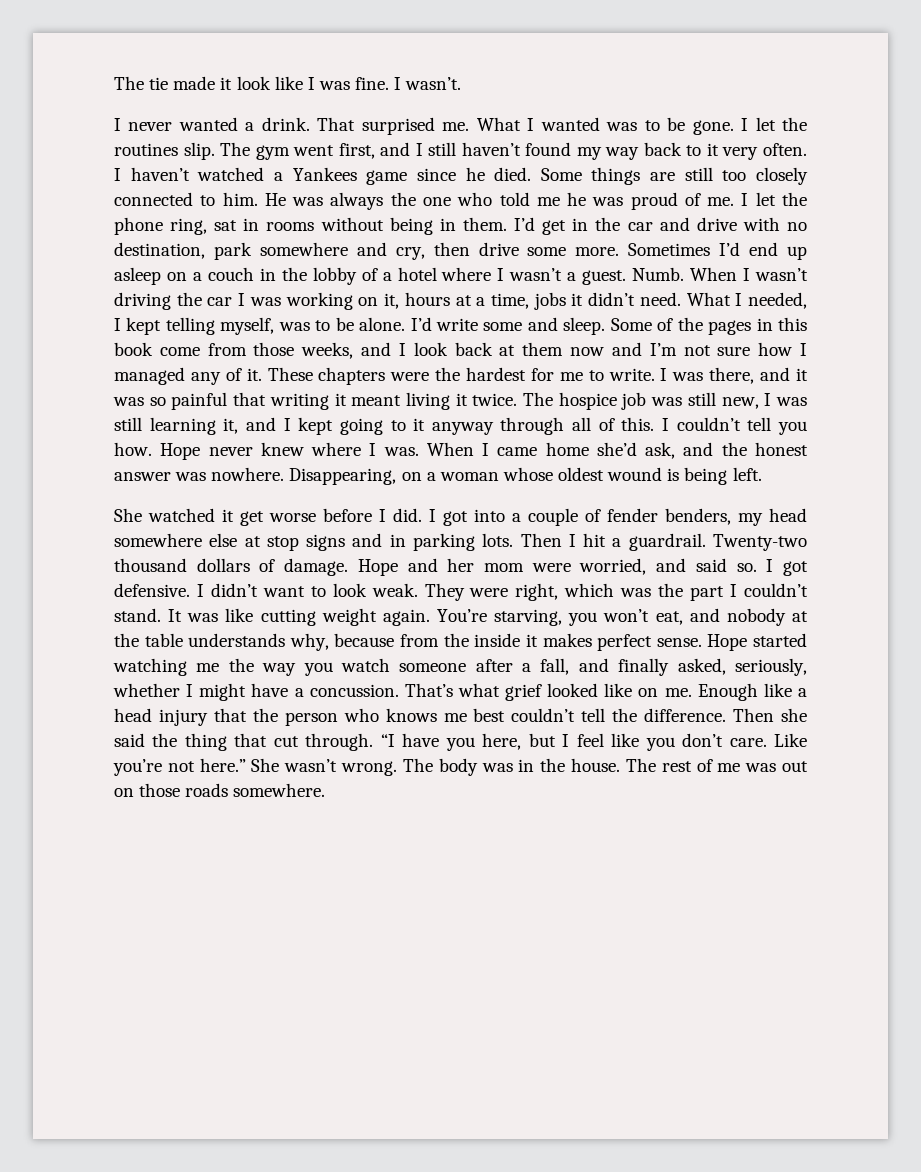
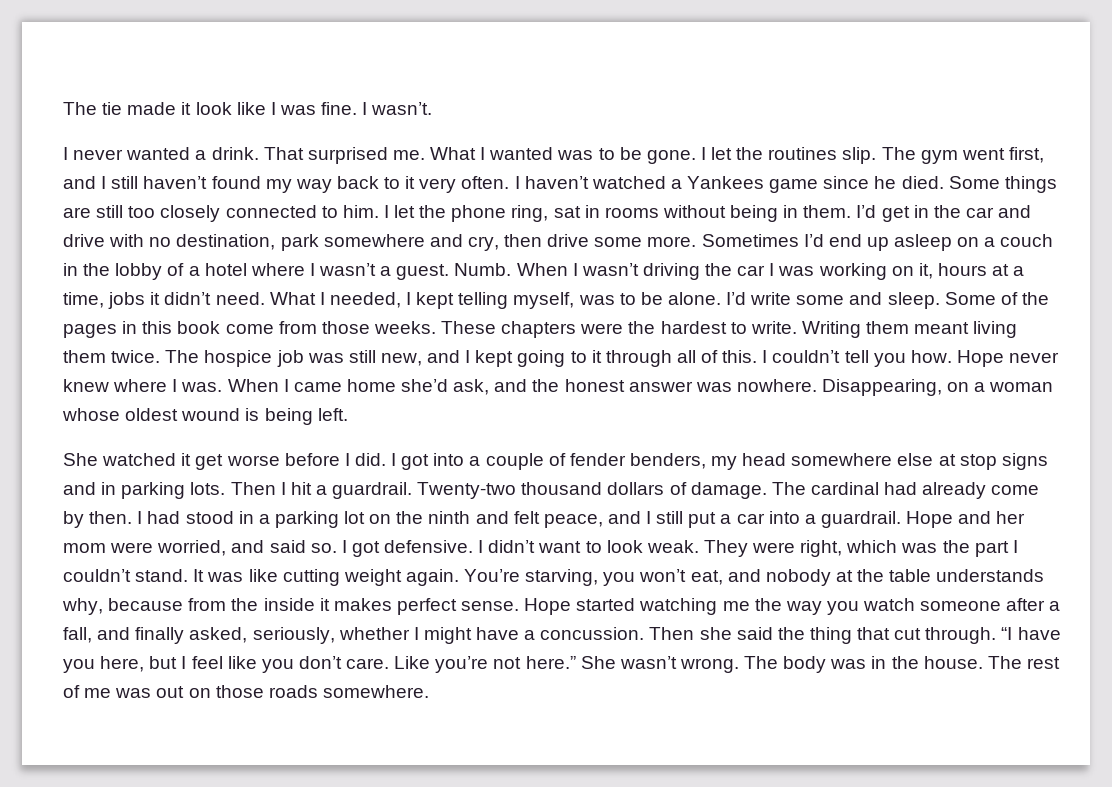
[264,192,735,210] He was always the one who told me he was proud of me. -> (379, 211) none
[301,342,808,359] [114,367,262,385] weeks, and I look back at them now and I’m not sure how I managed any of it. -> [373,321,436,334] weeks.
[530,367,808,384] [113,392,347,410] for me to write. I was there, and it was so painful that writing it -> [730,321,910,338] to write. Writing them
[455,393,468,406] it -> [63,350,106,363] them
[764,393,808,406] [114,417,239,435] I was still learning it, -> (422, 359) none
[431,422,494,435] anyway -> (602, 356) none
(349, 567) none -> [771,482,1040,499] [63,511,901,528] The cardinal had already come by then. I had stood in a parking lot on the ninth and felt peace, and I still put a car into a guardrail.
[404,683,807,701] [114,708,727,726] That’s what grief looked like on me. Enough like a head injury that the person who knows me best couldn’t tell the difference. -> (645, 633) none

